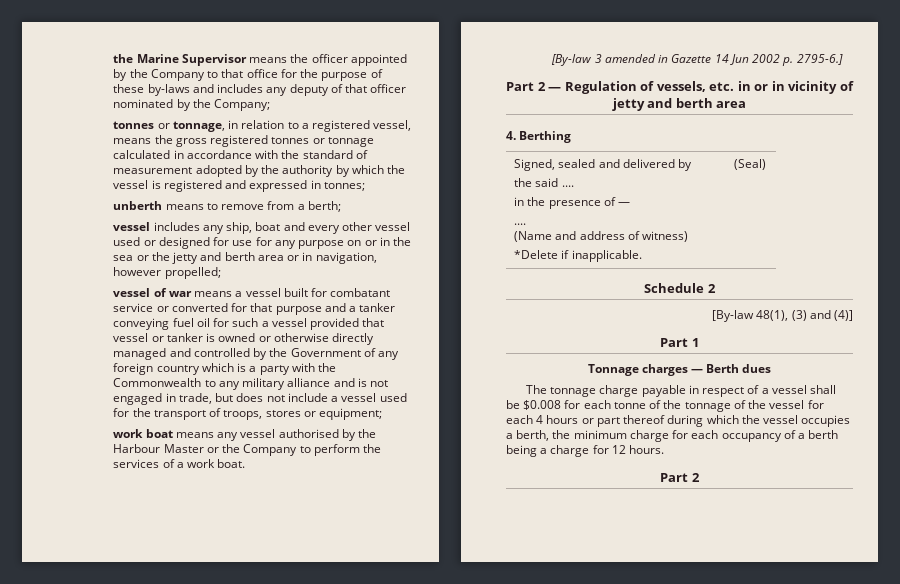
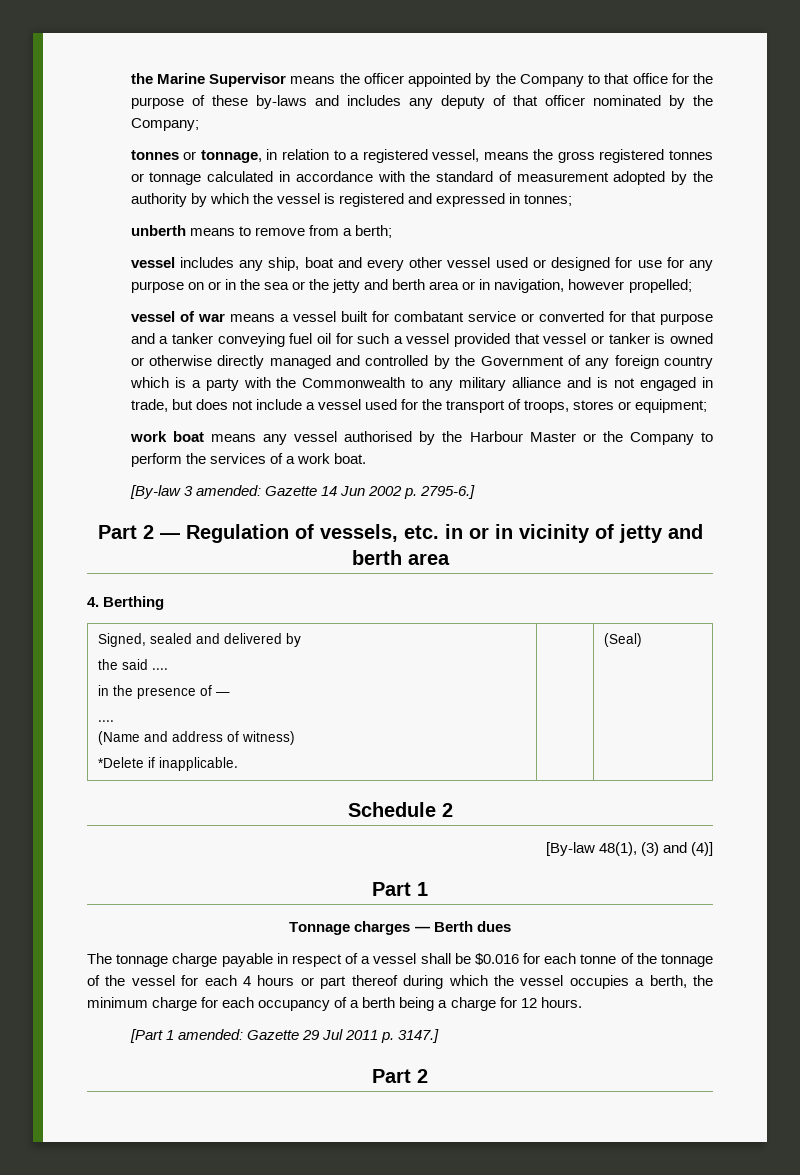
[604,54,669,63] amended in -> [195,485,261,496] amended:
[523,400,562,410] $0.008 -> [474,953,519,965] $0.016
(665, 449) none -> [129,1029,440,1043] // [Part 1 amended: Gazette 29 Jul 2011 p. 3147.]

